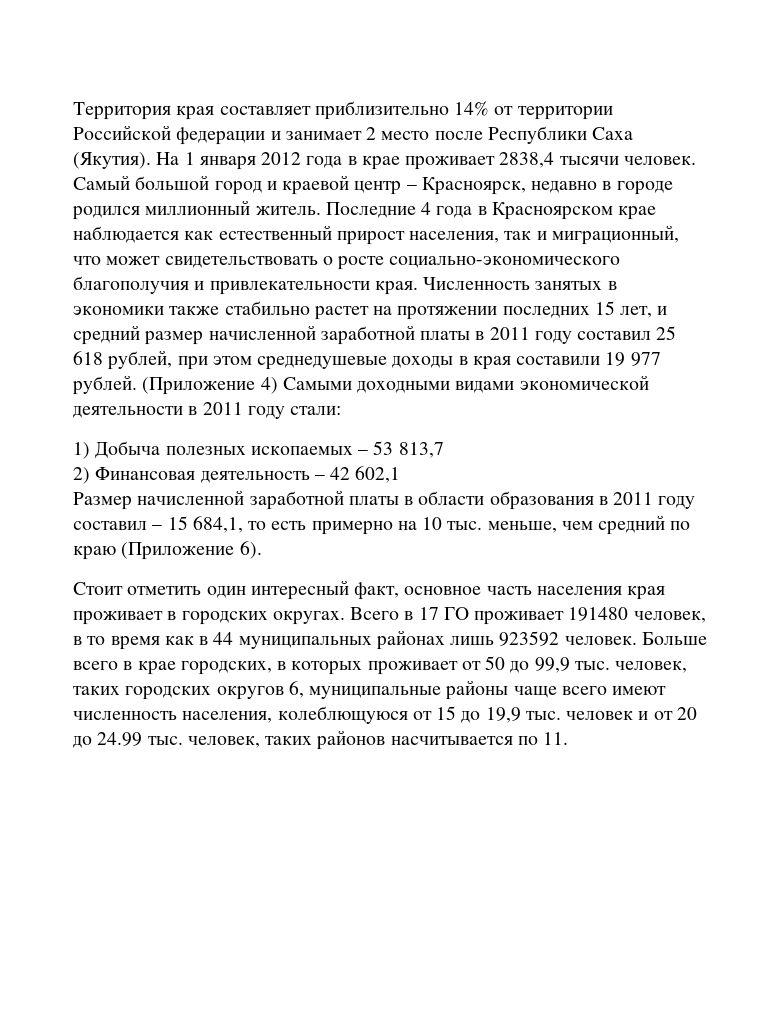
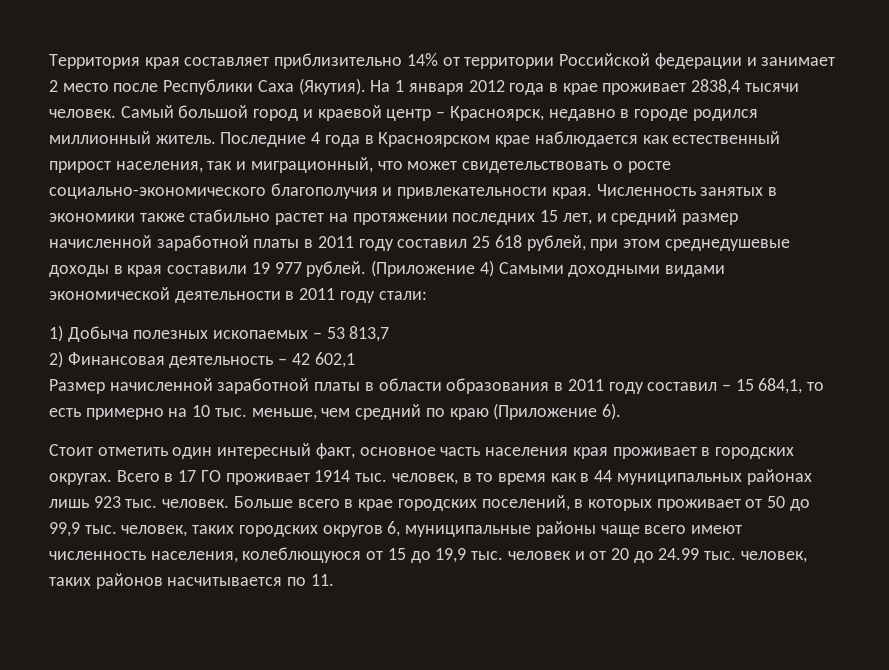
[568,607,629,621] 191480 -> [314,470,388,482] 1914 тыс.
[499,631,560,646] 923592 -> [93,496,158,508] 923 тыс.
[180,661,272,675] городских, -> [397,495,570,511] городских поселений,

